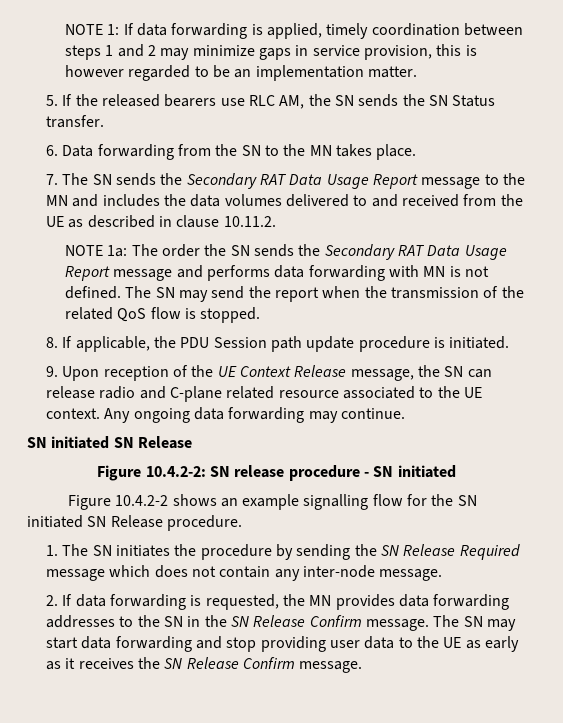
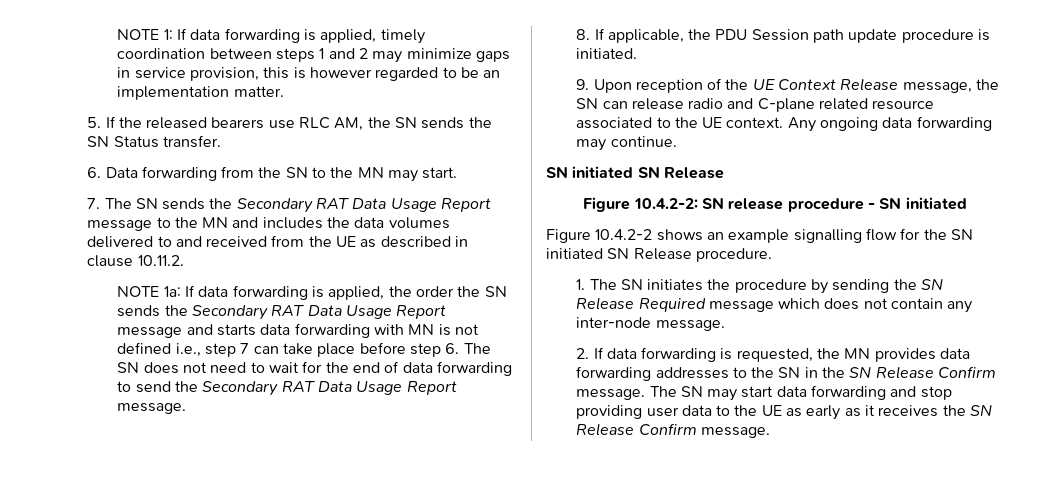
[335,144,417,160] takes place. -> [388,167,458,182] may start.
[131,244,158,256] The -> [185,285,412,300] If data forwarding is applied, the
[207,265,271,281] performs -> [217,324,257,336] starts
[65,286,524,302] [65,307,261,323] defined. The SN may send the report when the transmission of the related QoS flow is stopped. -> [117,342,491,357] [117,361,512,376] [117,381,457,396] [117,403,187,414] defined i.e., step 7 can take place before step 6. The SN does not need to wait for the end of data forwarding to send the Secondary RAT Data Usage Report message.

